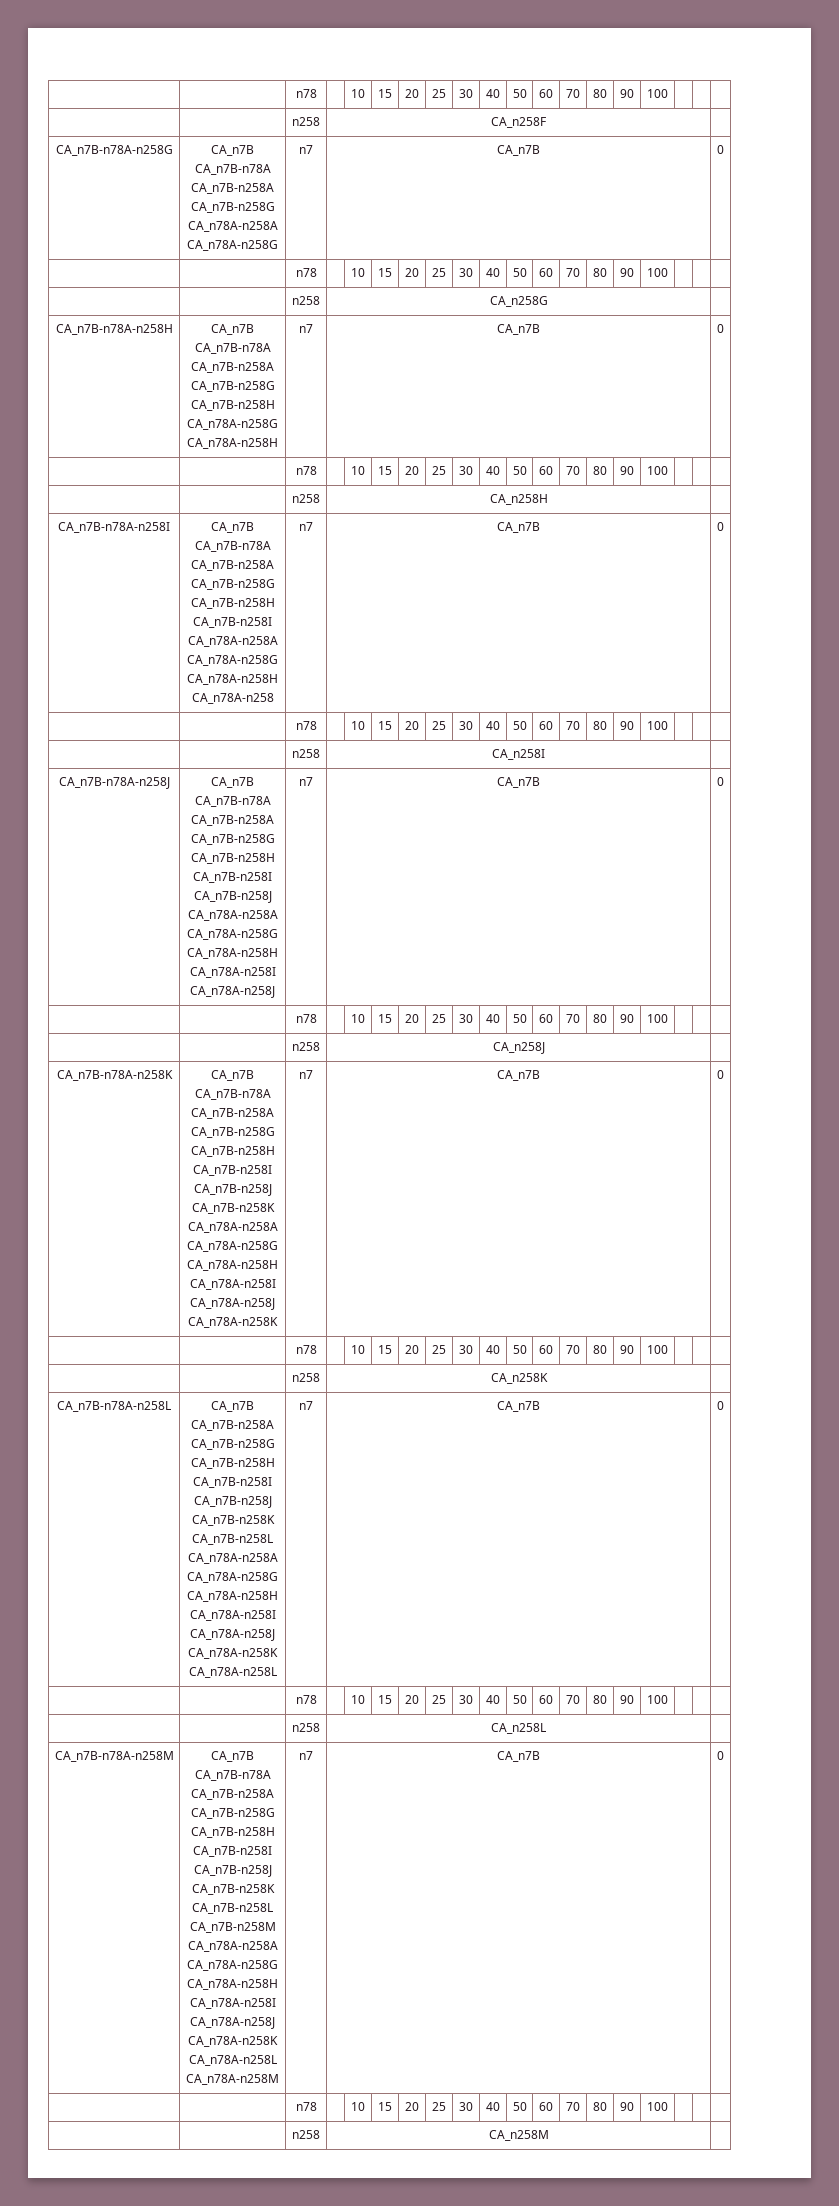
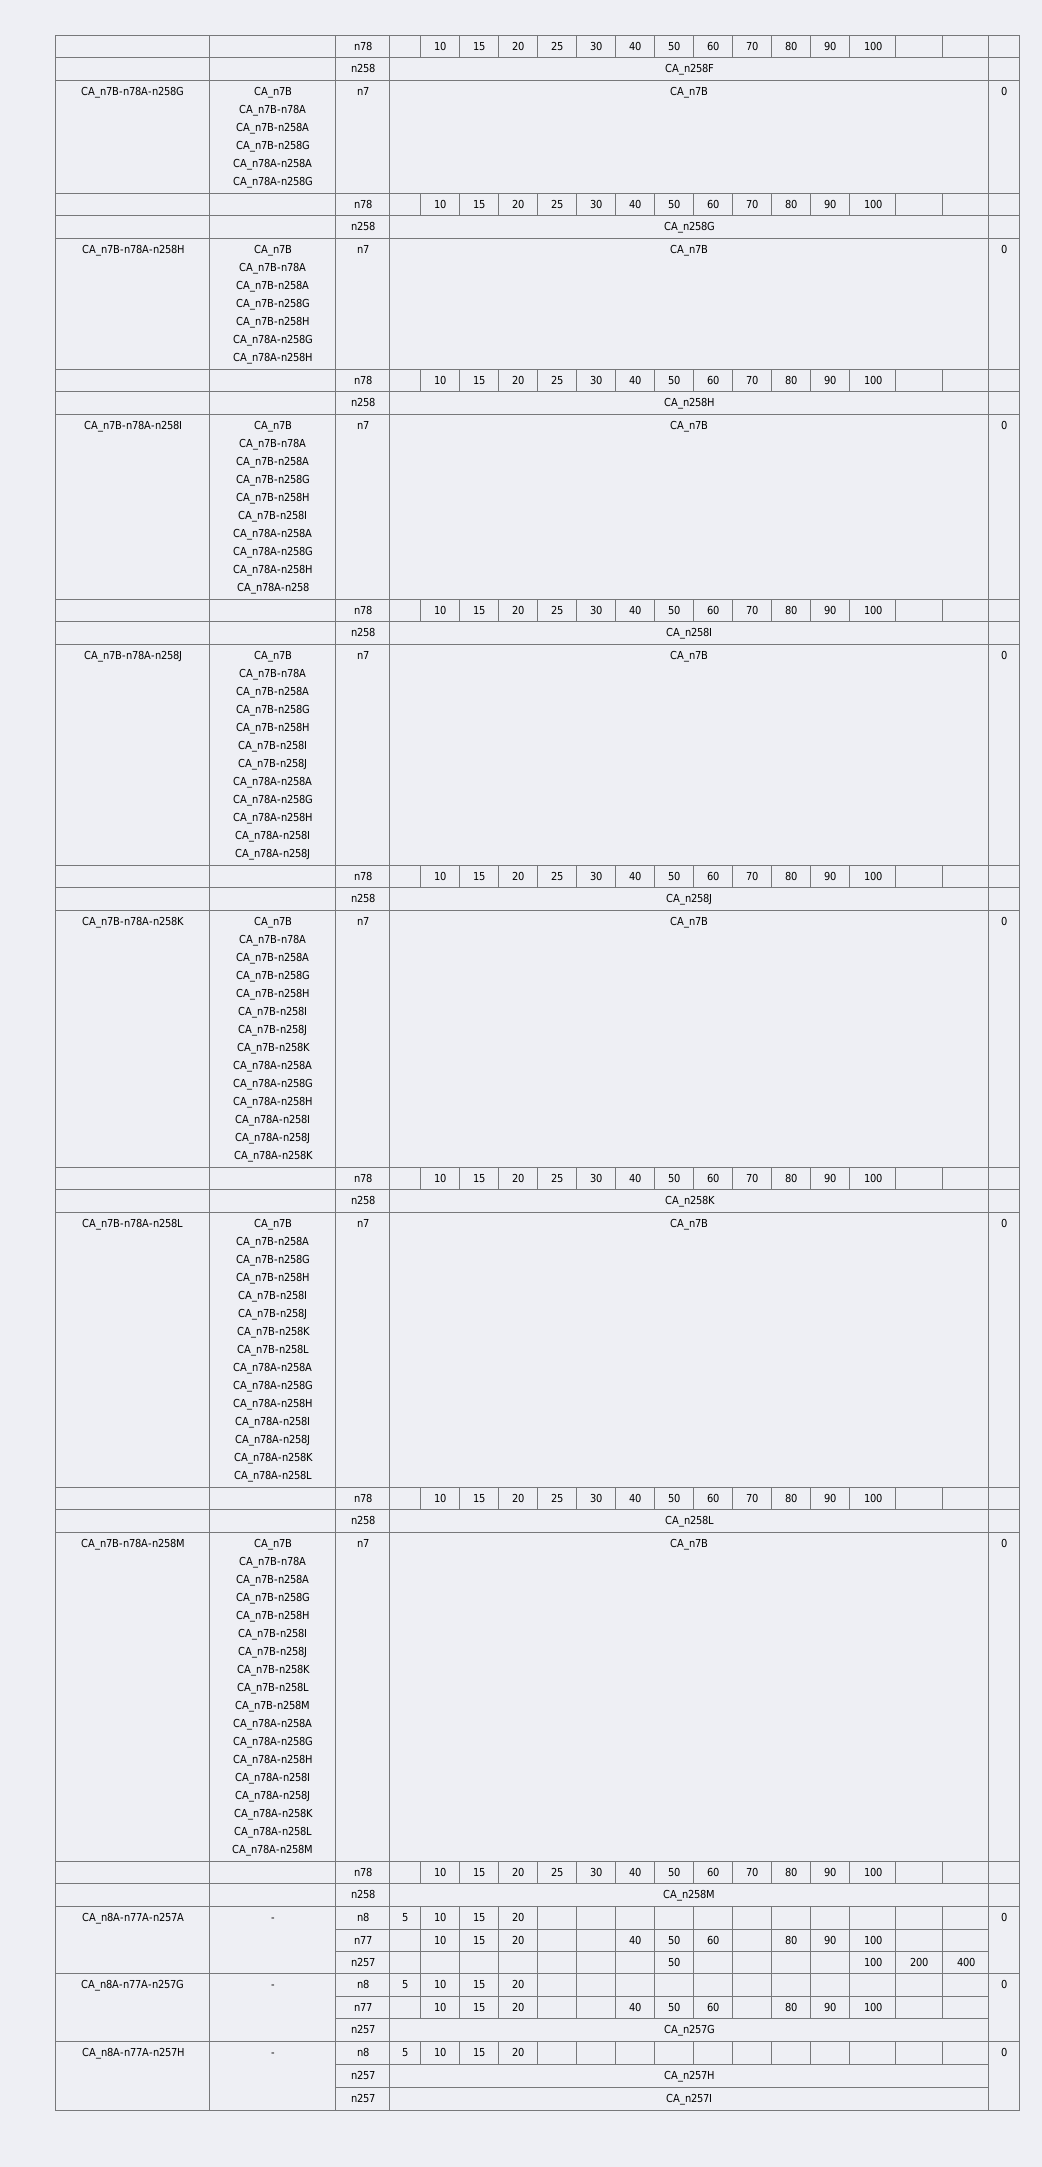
(549, 2135) none -> [81,1912,184,1924] [270,1917,275,1921] [356,1912,369,1922] [402,1912,408,1922] [434,1912,446,1922] [473,1912,485,1922] [512,1912,524,1922] [1001,1912,1007,1922] [353,1935,372,1944] [434,1935,446,1945] [473,1935,485,1945] [512,1935,524,1945] [629,1935,641,1945] [668,1935,680,1945] [707,1935,719,1945] [785,1935,797,1945] [824,1935,836,1945] [863,1935,882,1945] [350,1957,375,1967] [668,1957,680,1967] [863,1957,882,1967] [910,1957,928,1967] [956,1957,975,1967] [81,1979,184,1991] [270,1984,275,1988] [356,1979,369,1989] [402,1979,408,1989] [434,1979,446,1989] [473,1979,485,1989] [512,1979,524,1989] [1001,1979,1007,1989] [353,2002,372,2011] [434,2002,446,2012] [473,2002,485,2012] [512,2002,524,2012] [629,2002,641,2012] [668,2002,680,2012] [707,2002,719,2012] [785,2002,797,2012] [824,2002,836,2012] [863,2002,882,2012] [350,2024,375,2034] [663,2024,715,2036] [81,2047,184,2059] [270,2052,275,2056] [356,2047,369,2057] [402,2047,408,2057] [434,2047,446,2057] [473,2047,485,2057] [512,2047,524,2057] [1001,2047,1007,2057] [350,2070,375,2080] [664,2070,714,2082] [350,2093,375,2103] [666,2093,712,2105] // CA_n8A-n77A-n257A | - | n8 | 5 | 10 | 15 | 20 | | | | | | | | | | | | 0 // | | n77 | | 10 | 15 | 20 | | | 40 | 50 | 60 | | 80 | 90 | 100 | | | // | | n257 | | | | | | | | 50 | | | | | 100 | 200 | 400 | // CA_n8A-n77A-n257G | - | n8 | 5 | 10 | 15 | 20 | | | | | | | | | | | | 0 // | | n77 | | 10 | 15 | 20 | | | 40 | 50 | 60 | | 80 | 90 | 100 | | | // | | n257 | CA_n257G | // CA_n8A-n77A-n257H | - | n8 | 5 | 10 | 15 | 20 | | | | | | | | | | | | 0 // | | n257 | CA_n257H | // | | n257 | CA_n257I |

